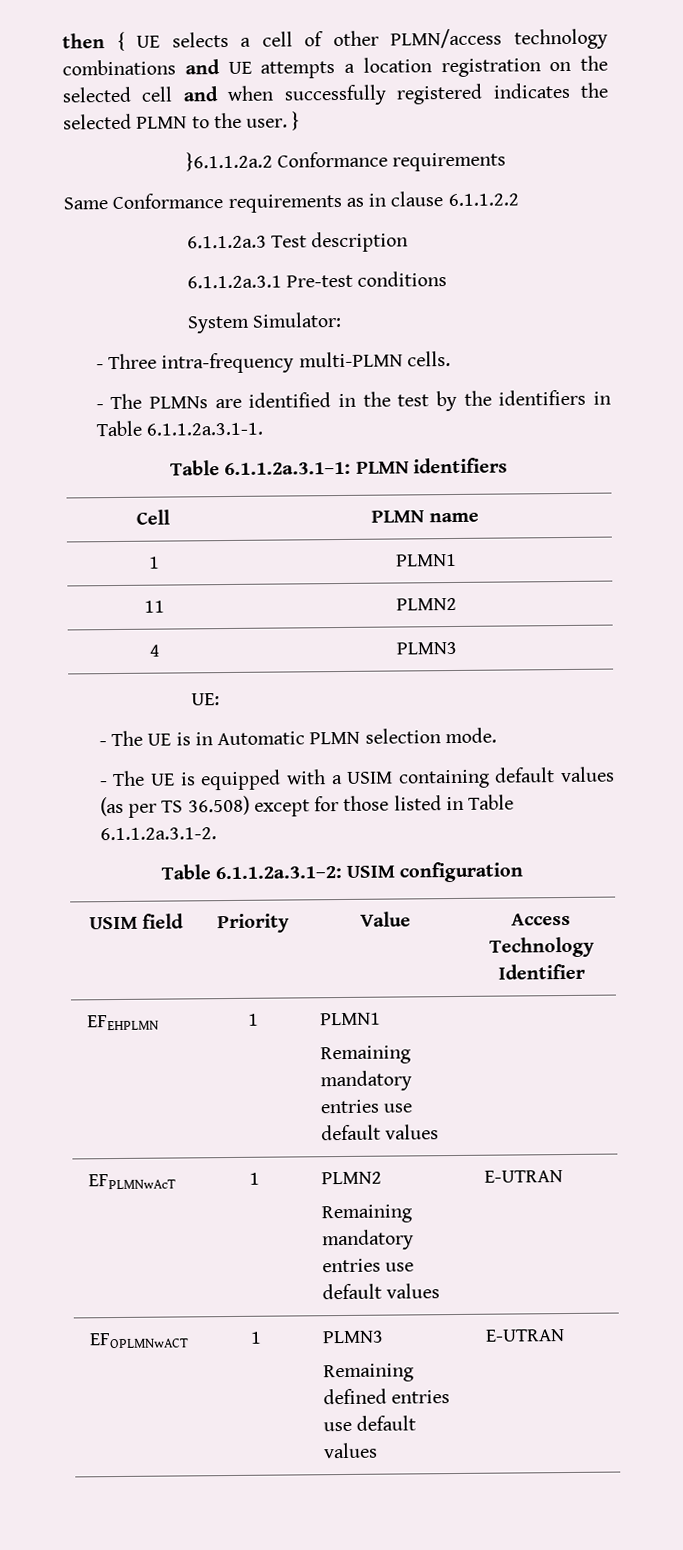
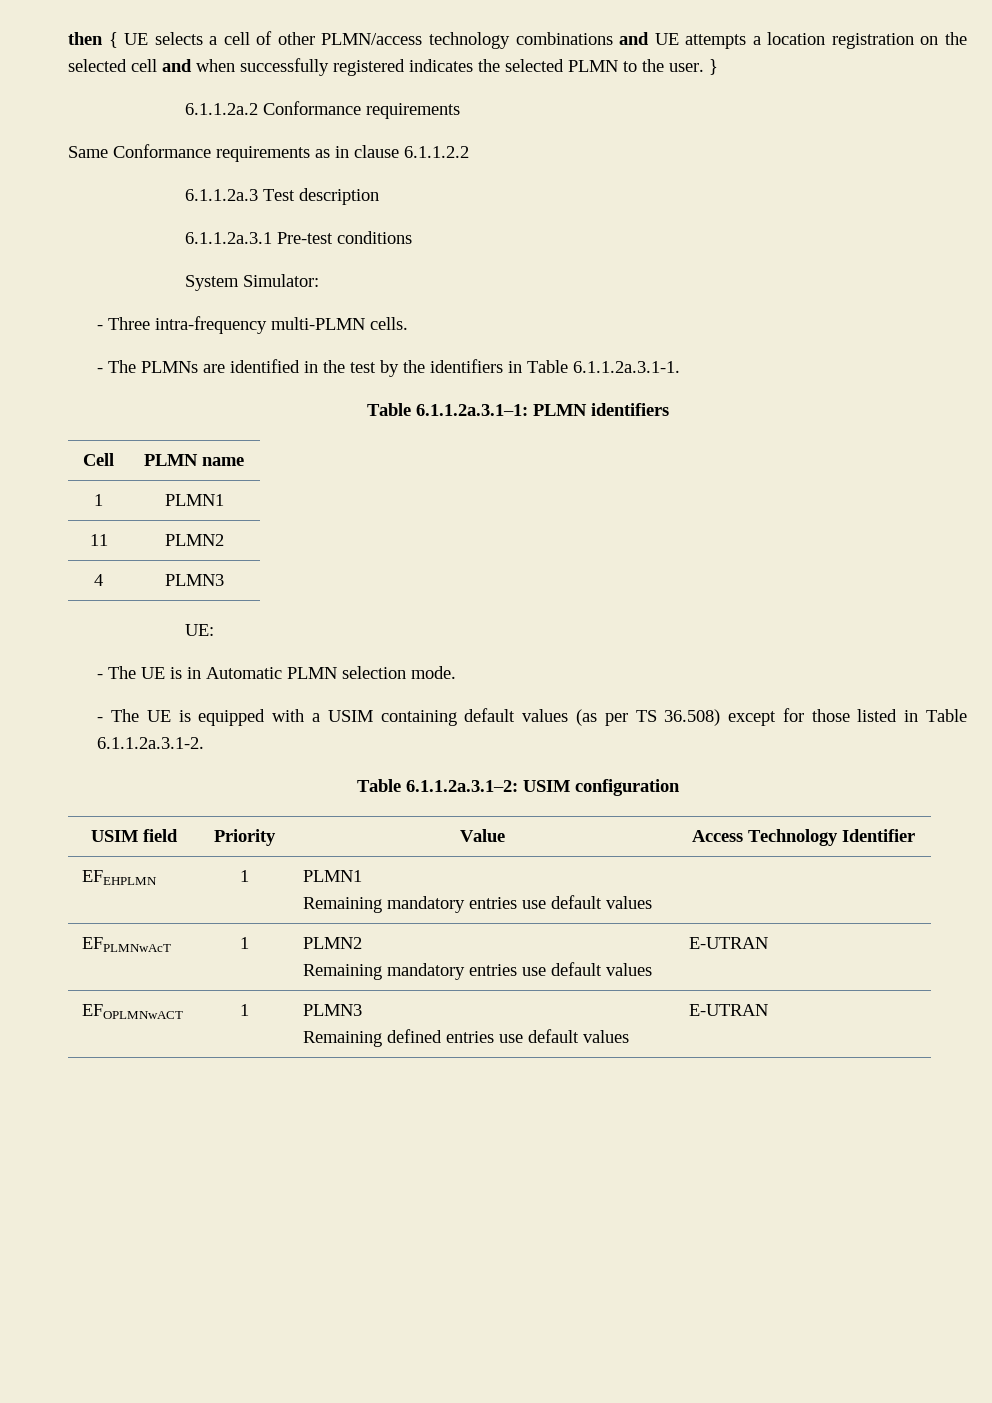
[185,151,273,172] }6.1.1.2a.2 -> [185,103,259,115] 6.1.1.2a.2

